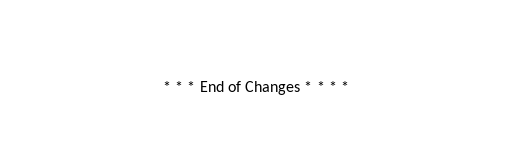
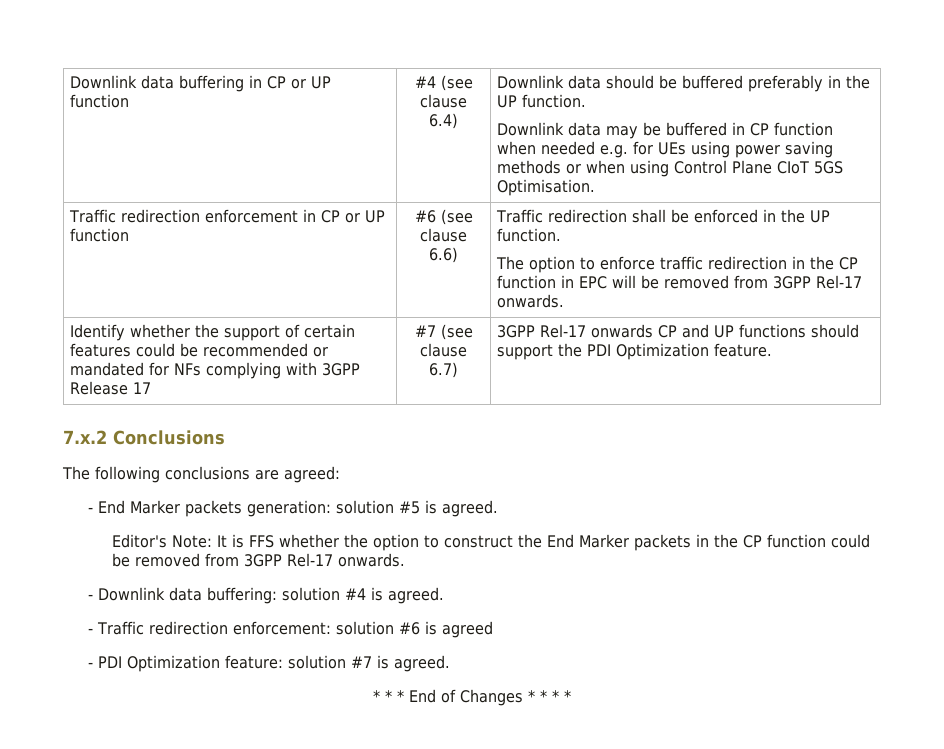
(162, 86) none -> [70,75,332,92] [70,94,130,108] [414,75,473,91] [419,94,467,108] [428,113,458,129] [497,75,871,92] [497,94,587,108] [497,122,834,139] [497,141,834,158] [497,160,844,177] [497,179,596,196] [69,209,386,223] [70,228,130,242] [414,209,473,225] [419,228,467,242] [428,247,458,263] [496,209,831,223] [497,228,562,242] [496,256,859,273] [497,275,863,289] [497,294,565,308] [70,324,356,341] [70,343,329,357] [70,362,361,379] [70,381,152,395] [414,324,473,340] [419,343,467,357] [428,362,458,378] [497,324,860,338] [497,343,773,360] [63,430,225,445] [62,466,340,483] [87,500,498,517] [112,534,871,551] [112,553,406,567] [87,587,444,604] [87,621,493,638] [87,655,450,672] Downlink data buffering in CP or UP function | #4 (see clause 6.4) | Downlink data should be buffered preferably in the UP function. // Downlink data may be buffered in CP function when needed e.g. for UEs using power saving methods or when using Control Plane CIoT 5GS Optimisation. // Traffic redirection enforcement in CP or UP function | #6 (see clause 6.6) | Traffic redirection shall be enforced in the UP function. // The option to enforce traffic redirection in the CP function in EPC will be removed from 3GPP Rel-17 onwards. // Identify whether the support of certain features could be recommended or mandated for NFs complying with 3GPP Release 17 | #7 (see clause 6.7) | 3GPP Rel-17 onwards CP and UP functions should support the PDI Optimization feature. // 7.x.2 Conclusions // The following conclusions are agreed: // - End Marker packets generation: solution #5 is agreed. // Editor's Note: It is FFS whether the option to construct the End Marker packets in the CP function could be removed from 3GPP Rel-17 onwards. // - Downlink data buffering: solution #4 is agreed. // - Traffic redirection enforcement: solution #6 is agreed // - PDI Optimization feature: solution #7 is agreed. //

